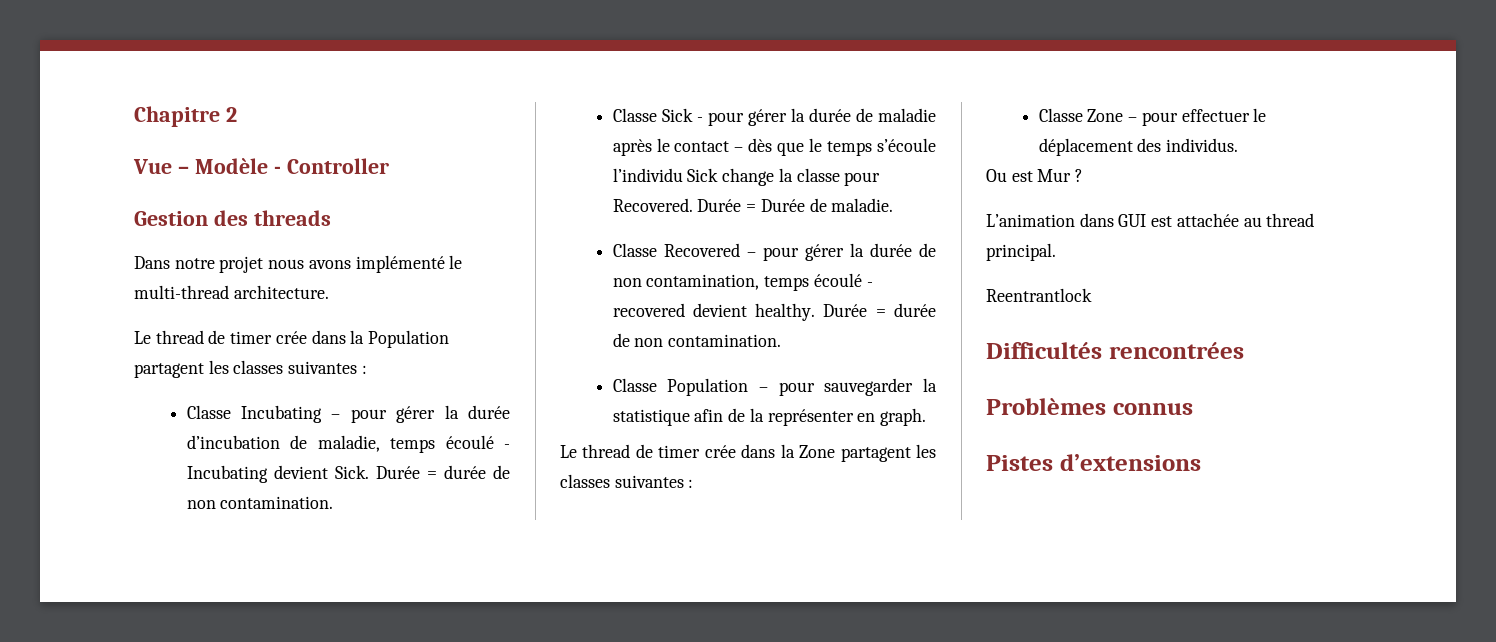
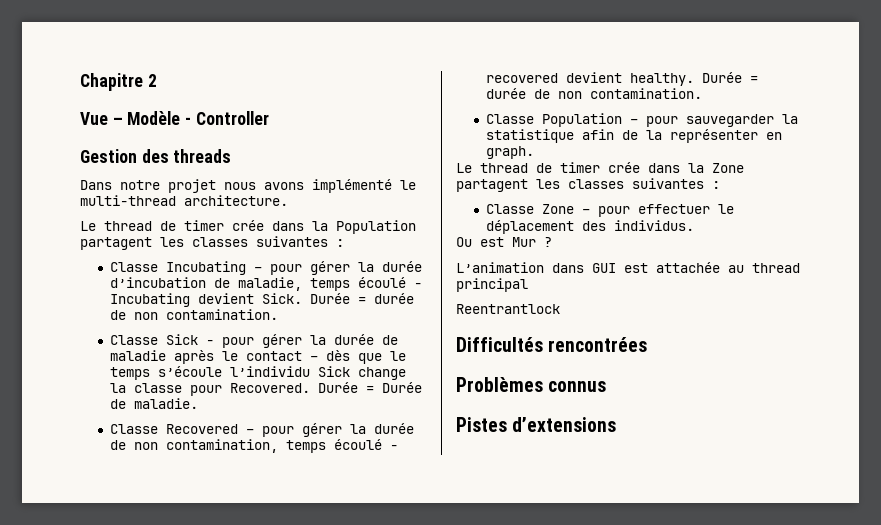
[986,243,1056,261] principal. -> [456,278,528,292] principal

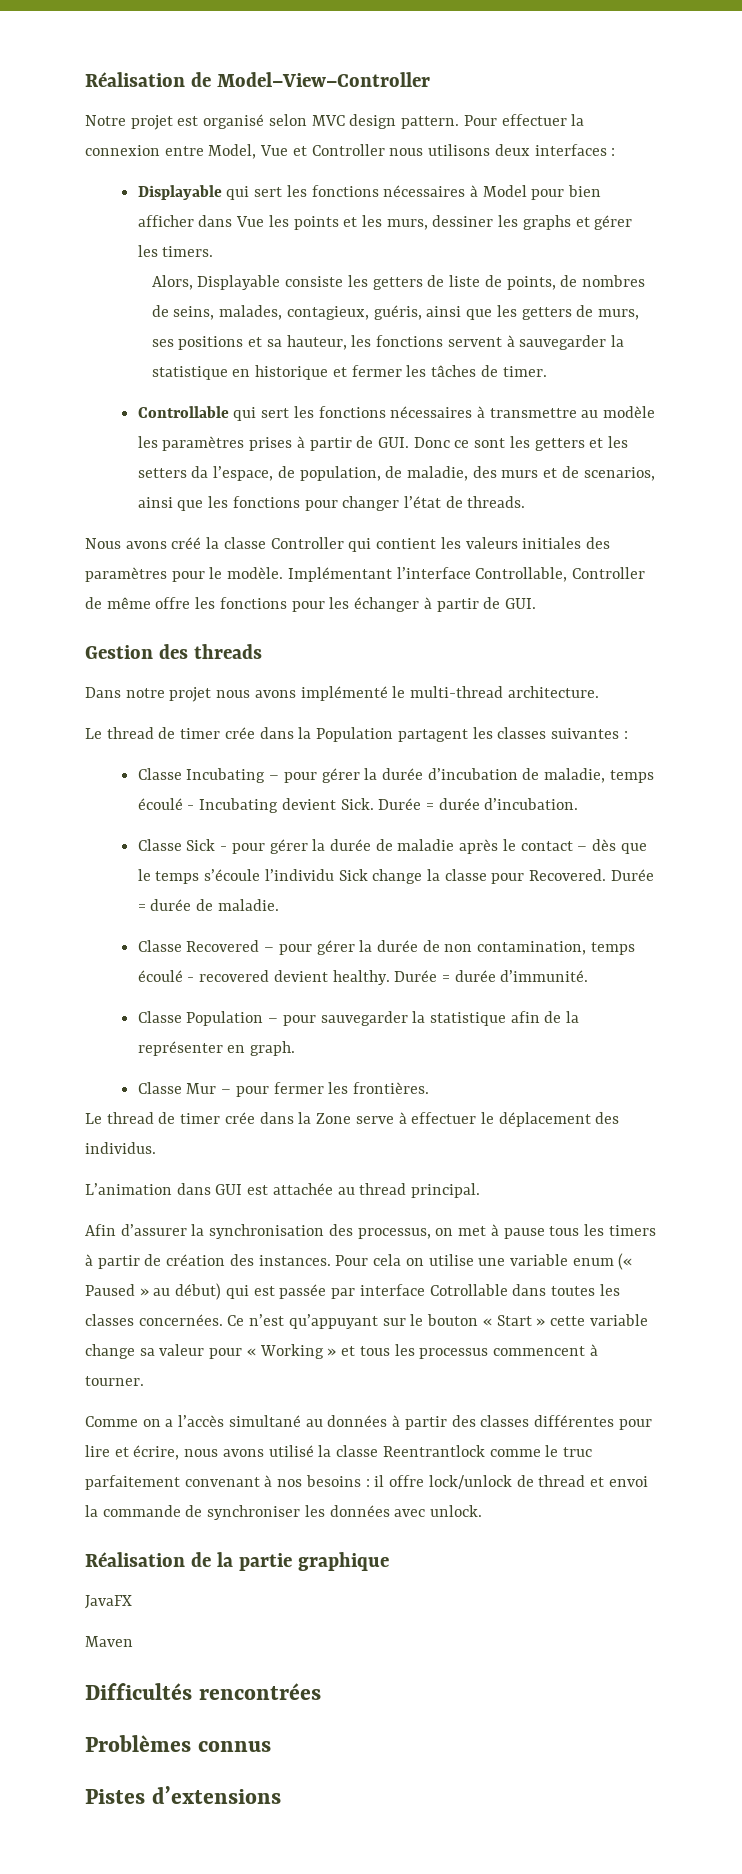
[80,73,157,91] [80,111,269,125] Chapitre 2 // Vue – Modèle - Controller -> [85,72,430,87] [85,114,585,130] [85,144,616,159] [137,185,602,200] [137,215,633,230] [137,245,214,257] [151,275,645,290] [151,305,639,320] [151,335,624,350] [151,365,547,380] [137,406,656,421] [137,436,629,451] [137,466,655,481] [137,496,526,511] [85,537,610,552] [85,567,646,582] [85,597,536,612] Réalisation de Model–View–Controller // Notre projet est organisé selon MVC design pattern. Pour effectuer la connexion entre Model, Vue et Controller nous utilisons deux interfaces : // Displayable qui sert les fonctions nécessaires à Model pour bien afficher dans Vue les points et les murs, dessiner les graphs et gérer les timers. // Alors, Displayable consiste les getters de liste de points, de nombres de seins, malades, contagieux, guéris, ainsi que les getters de murs, ses positions et sa hauteur, les fonctions servent à sauvegarder la statistique en historique et fermer les tâches de timer. // Controllable qui sert les fonctions nécessaires à transmettre au modèle les paramètres prises à partir de GUI. Donc ce sont les getters et les setters da l’espace, de population, de maladie, des murs et de scenarios, ainsi que les fonctions pour changer l’état de threads. // Nous avons créé la classe Controller qui contient les valeurs initiales des paramètres pour le modèle. Implémentant l’interface Controllable, Controller de même offre les fonctions pour les échanger à partir de GUI.
[109,309,278,320] de non contamination. -> [484,798,579,810] d’incubation.
[381,382,422,393] Durée -> [150,899,192,911] durée
[533,88,702,99] de non contamination. -> [500,970,589,982] d’immunité.
(534, 152) none -> [137,1082,429,1097] // Classe Mur – pour fermer les frontières.
[456,178,720,192] [485,204,630,217] partagent les classes suivantes : // Classe Zone – pour -> [355,1112,407,1124] serve à
[456,237,552,247] // Ou est Mur ? -> (156, 1148) none
[456,278,528,292] [456,304,560,314] principal // Reentrantlock -> [411,1183,481,1198] [85,1224,656,1239] [85,1253,633,1270] [85,1283,620,1300] [85,1314,648,1329] [85,1344,598,1359] [85,1376,144,1386] [85,1415,652,1430] [85,1445,592,1460] [85,1475,648,1490] [85,1505,483,1520] [85,1552,389,1571] [85,1595,132,1609] [85,1636,133,1647] principal. // Afin d’assurer la synchronisation des processus, on met à pause tous les timers à partir de création des instances. Pour cela on utilise une variable enum (« Paused » au début) qui est passée par interface Cotrollable dans toutes les classes concernées. Ce n’est qu’appuyant sur le bouton « Start » cette variable change sa valeur pour « Working » et tous les processus commencent à tourner. // Comme on a l’accès simultané au données à partir des classes différentes pour lire et écrire, nous avons utilisé la classe Reentrantlock comme le truc parfaitement convenant à nos besoins : il offre lock/unlock de thread et envoi la commande de synchroniser les données avec unlock. // Réalisation de la partie graphique // JavaFX // Maven

